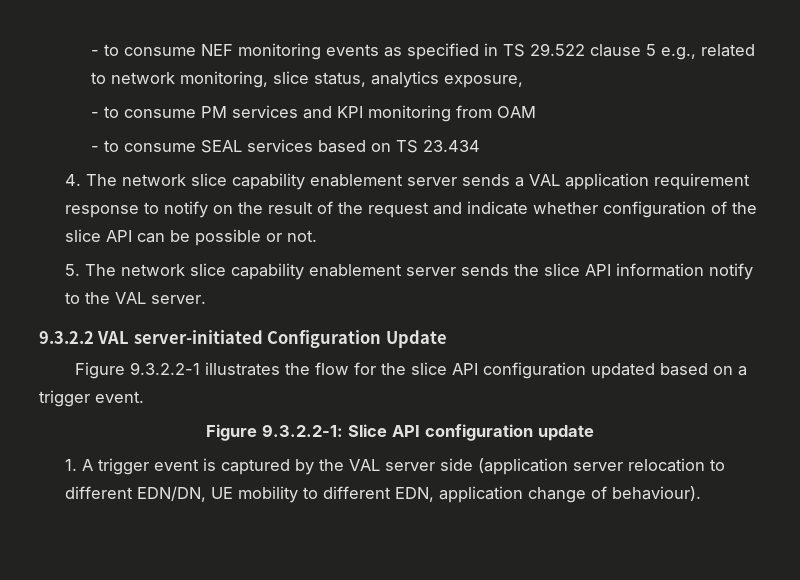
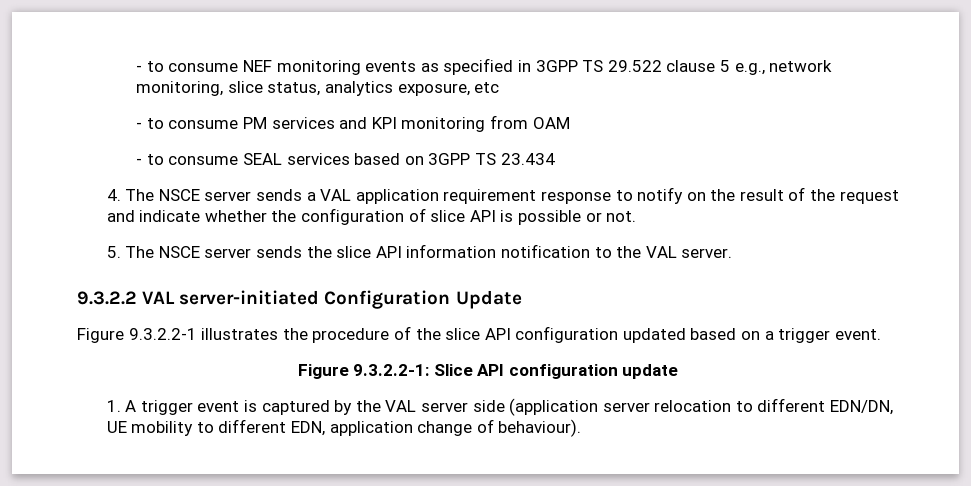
(498, 49) none -> [535,60,578,72] 3GPP
[700,44,755,57] [90,72,106,84] related to -> (765, 69) none
(523, 81) none -> [474,82,500,93] etc
(391, 147) none -> [428,153,471,165] 3GPP
[121,173,403,190] network slice capability enablement -> [158,189,200,201] NSCE
(598, 208) none -> [271,210,297,222] the
[731,202,757,214] [64,229,190,243] the slice API can be -> [430,210,514,222] slice API is
[120,263,402,280] network slice capability enablement -> [158,246,200,258] NSCE
[708,263,753,280] notify -> [500,244,590,258] notification
[315,362,377,375] flow for -> [312,326,411,343] procedure of

